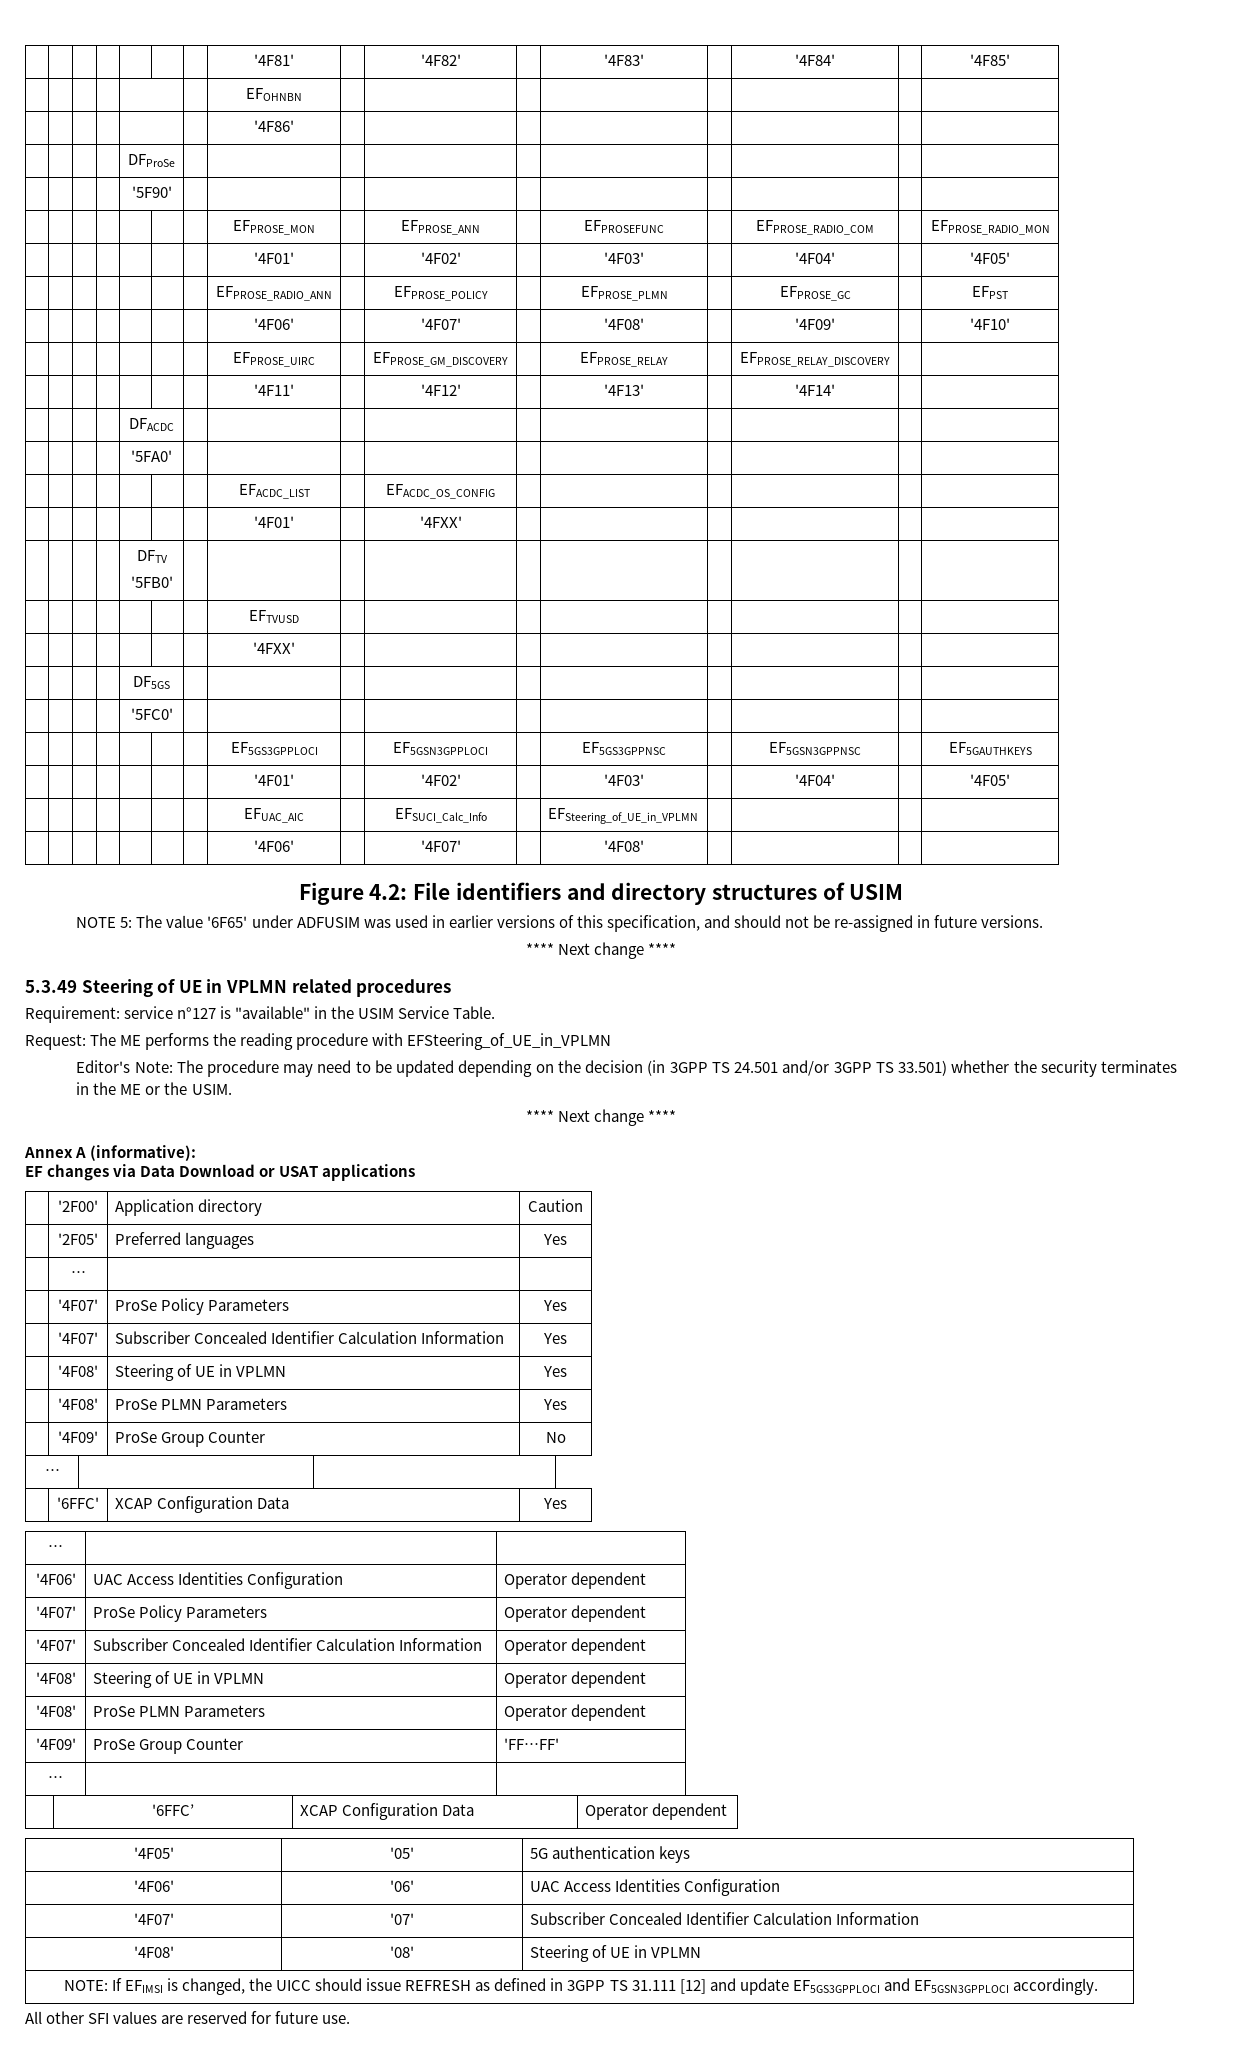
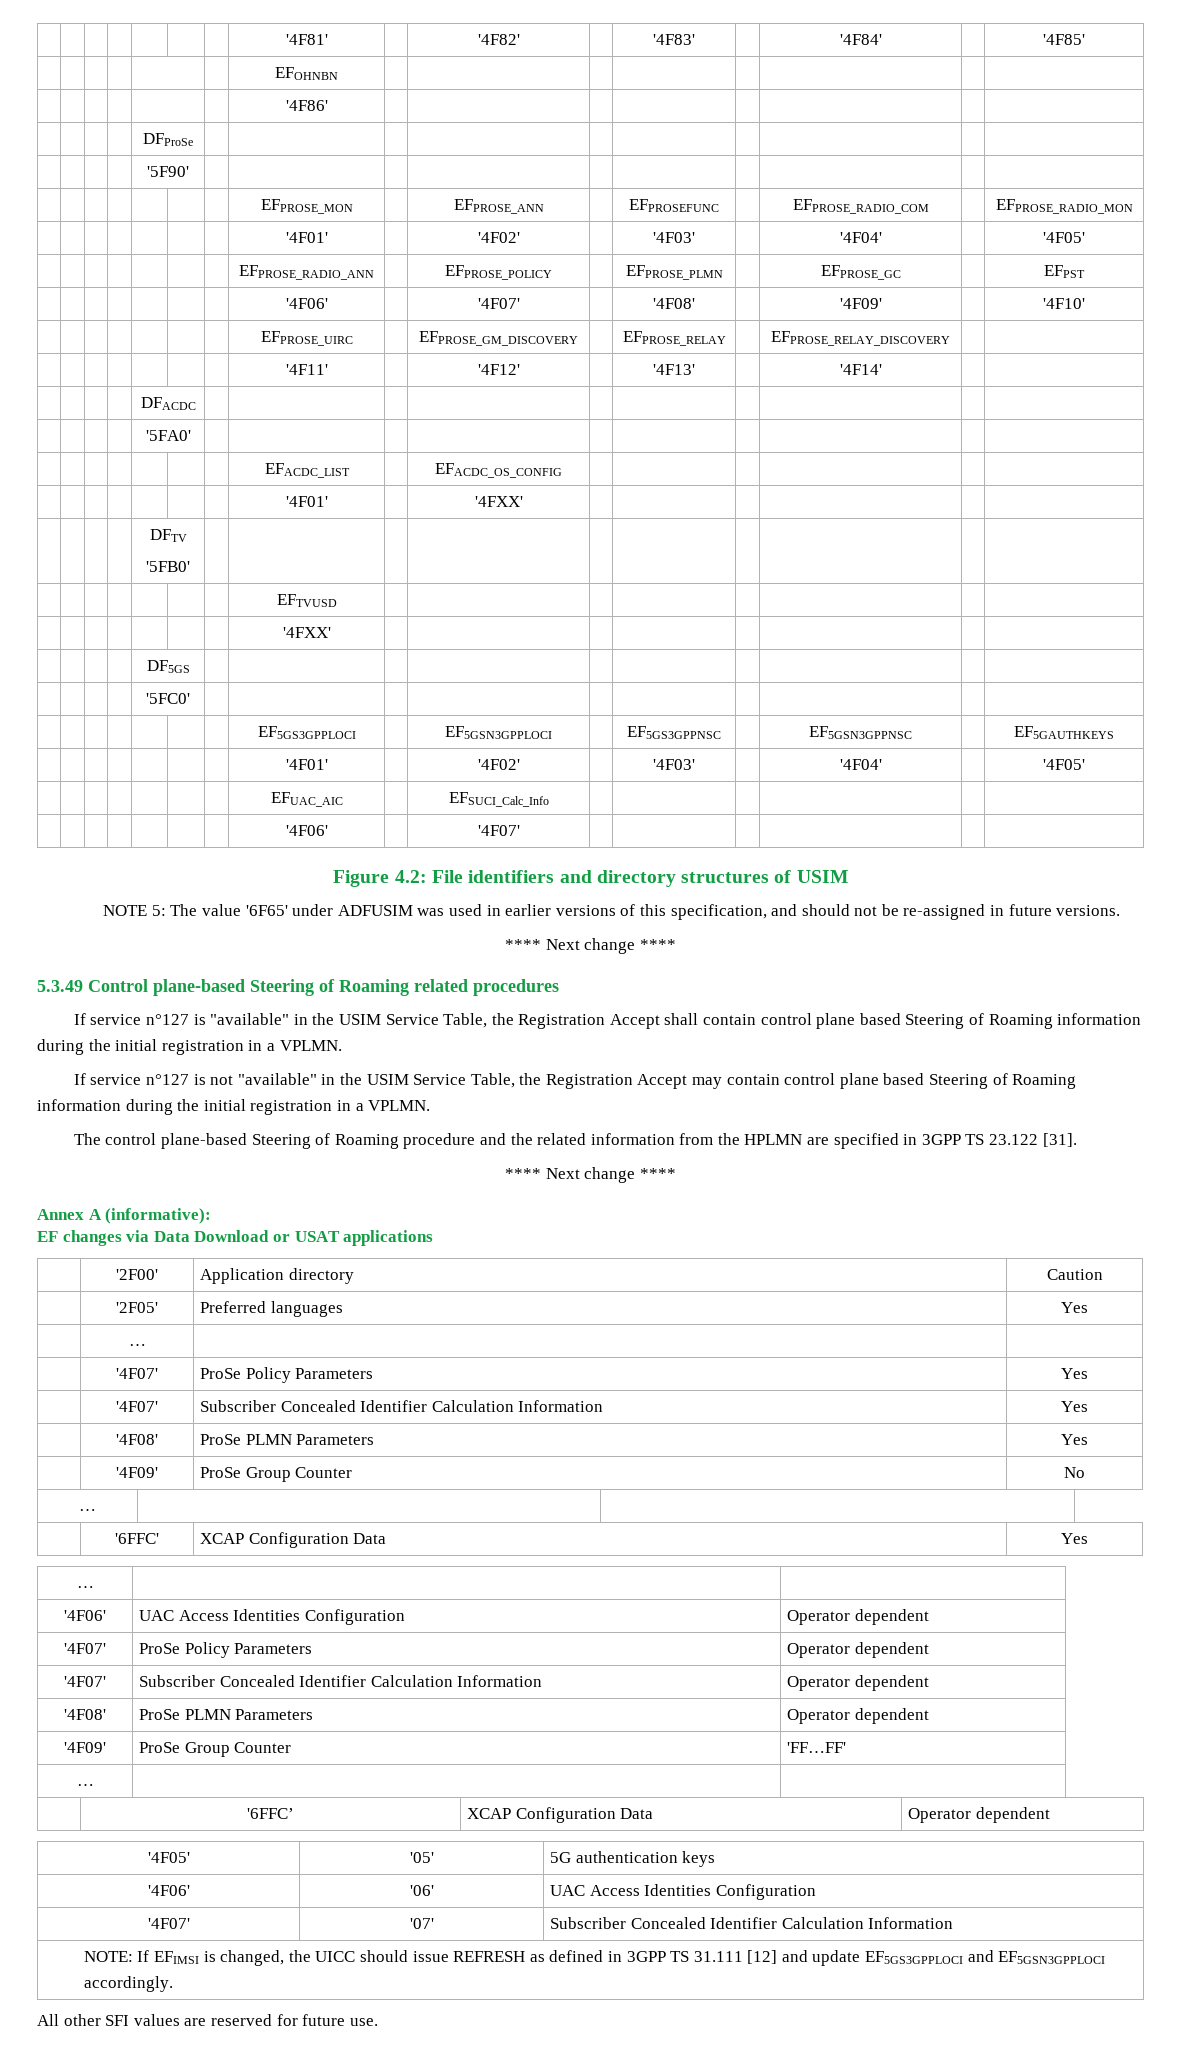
[548,808,699,824] [254,840,294,852] [420,840,461,852] [604,840,644,852] EFSteering_of_UE_in_VPLMN | | | | // | | | | | | | '4F06' | | '4F07' | | '4F08' -> [285,825,328,836] [477,825,520,836] | | | | // | | | | | | | '4F06' | | '4F07' | |
[81,979,287,997] Steering of UE in VPLMN -> [88,979,409,996] Control plane-based Steering of Roaming
[25,1006,120,1023] Requirement: -> [73,1013,86,1025] If
[453,1006,496,1019] [25,1033,612,1050] [76,1060,1177,1077] [76,1082,232,1095] Table. // Request: The ME performs the reading procedure with EFSteering_of_UE_in_VPLMN // Editor's Note: The procedure may need to be updated depending on the decision (in 3GPP TS 24.501 and/or 3GPP TS 33.501) whether the security terminates in the ME or the USIM. -> [443,1013,1142,1029] [37,1039,342,1055] [73,1073,1077,1089] [37,1099,431,1115] [73,1133,1077,1149] Table, the Registration Accept shall contain control plane based Steering of Roaming information during the initial registration in a VPLMN. // If service n°127 is not "available" in the USIM Service Table, the Registration Accept may contain control plane based Steering of Roaming information during the initial registration in a VPLMN. // The control plane-based Steering of Roaming procedure and the related information from the HPLMN are specified in 3GPP TS 23.122 [31].
[58,1365,98,1377] [115,1364,287,1381] [543,1366,567,1377] // | '4F08' | Steering of UE in VPLMN | Yes -> (1088, 1406) none
[35,1672,76,1684] [93,1671,265,1688] [504,1671,647,1688] // '4F08' | Steering of UE in VPLMN | Operator dependent -> (929, 1683) none
[133,1946,174,1958] [390,1946,414,1958] [530,1945,702,1962] // '4F08' | '08' | Steering of UE in VPLMN -> (954, 1923) none

